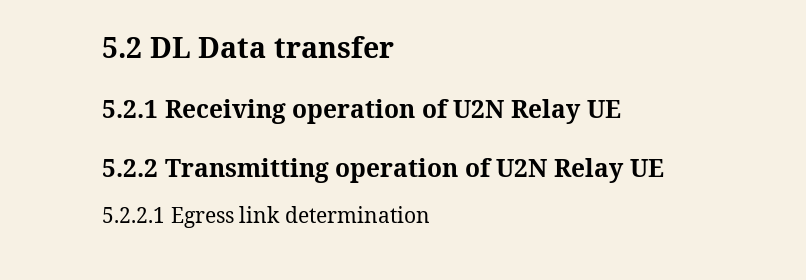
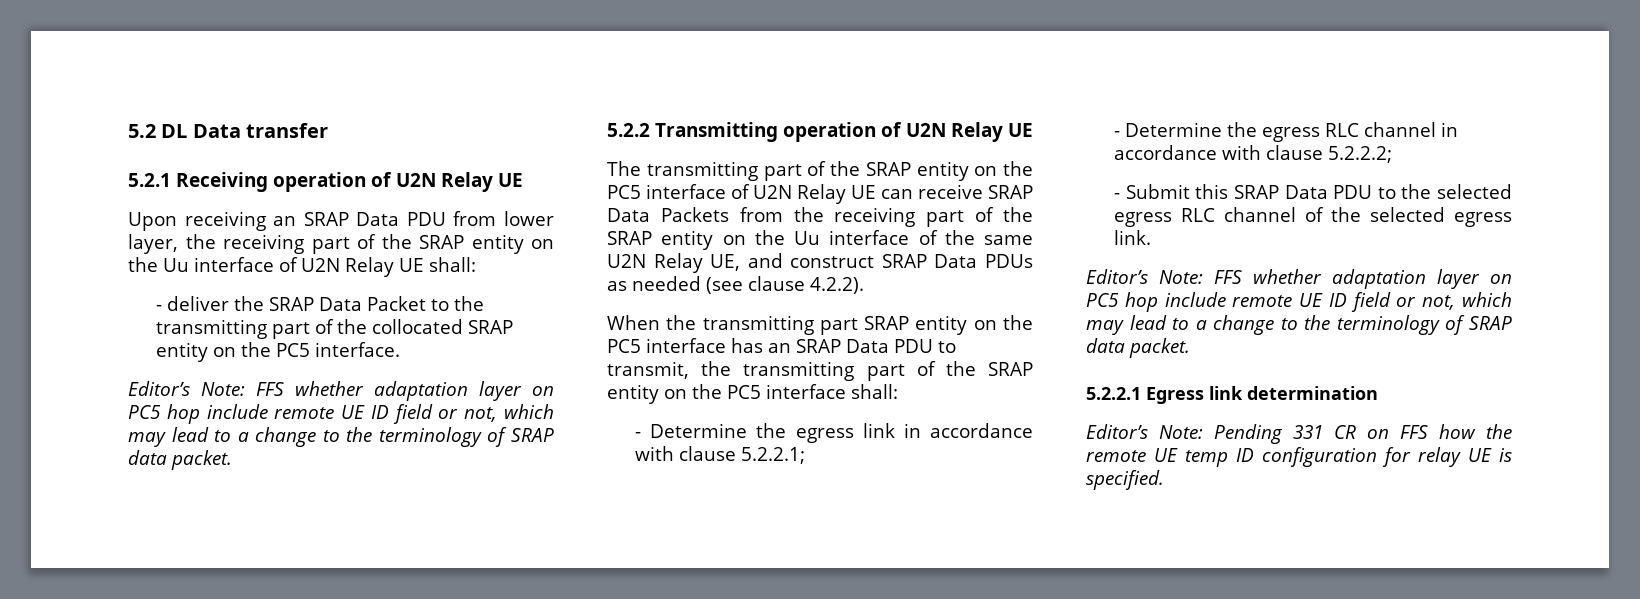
(621, 109) none -> [128,211,554,231] [128,234,554,254] [128,257,476,277] [156,296,485,311] [156,319,514,339] [156,342,401,362] [128,381,554,401] [128,404,554,424] [128,427,554,447] [128,450,232,470] // Upon receiving an SRAP Data PDU from lower layer, the receiving part of the SRAP entity on the Uu interface of U2N Relay UE shall: // - deliver the SRAP Data Packet to the transmitting part of the collocated SRAP entity on the PC5 interface. // Editor’s Note: FFS whether adaptation layer on PC5 hop include remote UE ID field or not, which may lead to a change to the terminology of SRAP data packet.
[102,206,431,228] 5.2.2.1 Egress link determination -> [607,161,1033,181] [607,184,1033,204] [607,207,1033,227] [607,230,1033,250] [607,253,1033,273] [607,276,864,294] [607,315,1033,335] [607,338,956,353] [607,361,1033,381] [607,384,898,404] [635,423,1033,443] [635,446,806,464] [1114,122,1459,142] [1114,145,1393,163] [1114,184,1512,199] [1114,207,1512,227] [1114,230,1152,245] [1086,269,1512,289] [1086,292,1512,312] [1086,315,1512,335] [1086,338,1190,358] [1086,386,1378,404] [1086,424,1512,444] [1086,447,1512,467] [1086,470,1164,490] The transmitting part of the SRAP entity on the PC5 interface of U2N Relay UE can receive SRAP Data Packets from the receiving part of the SRAP entity on the Uu interface of the same U2N Relay UE, and construct SRAP Data PDUs as needed (see clause 4.2.2). // When the transmitting part SRAP entity on the PC5 interface has an SRAP Data PDU to transmit, the transmitting part of the SRAP entity on the PC5 interface shall: // - Determine the egress link in accordance with clause 5.2.2.1; // - Determine the egress RLC channel in accordance with clause 5.2.2.2; // - Submit this SRAP Data PDU to the selected egress RLC channel of the selected egress link. // Editor’s Note: FFS whether adaptation layer on PC5 hop include remote UE ID field or not, which may lead to a change to the terminology of SRAP data packet. // 5.2.2.1 Egress link determination // Editor’s Note: Pending 331 CR on FFS how the remote UE temp ID configuration for relay UE is specified.

